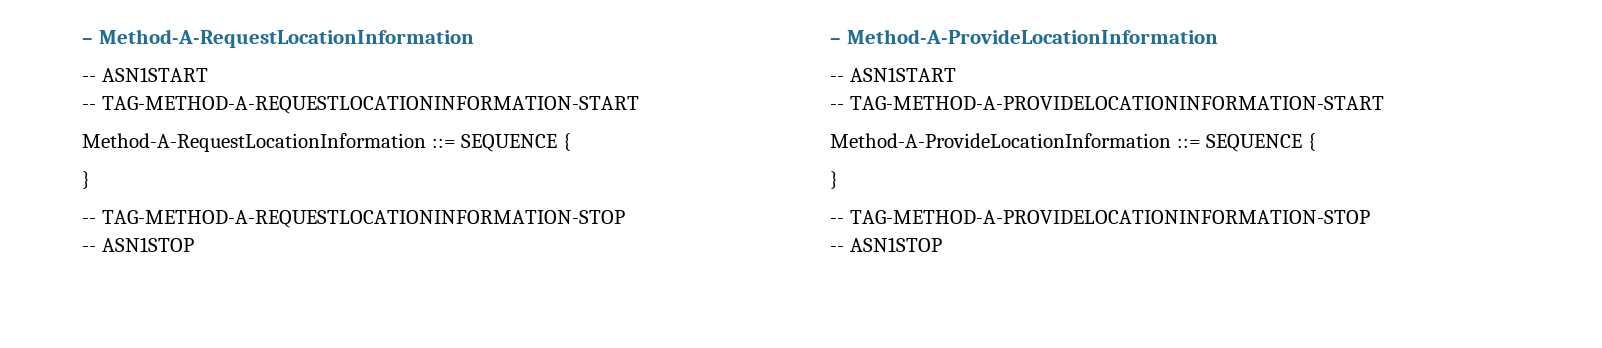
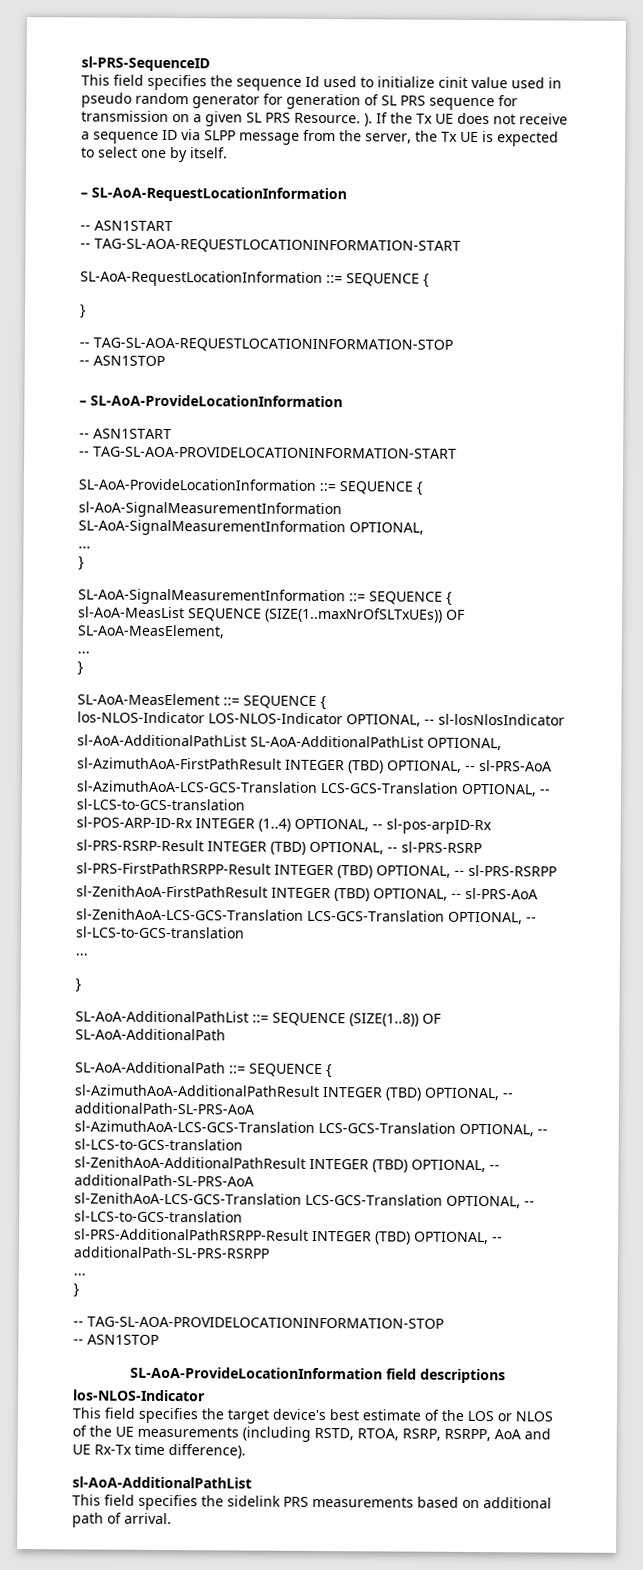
[82,29,474,48] [82,67,208,82] [82,96,639,114] [82,133,571,152] [82,171,90,189] [82,210,625,228] – Method-A-RequestLocationInformation // -- ASN1START // -- TAG-METHOD-A-REQUESTLOCATIONINFORMATION-START // Method-A-RequestLocationInformation ::= SEQUENCE { // } // -- TAG-METHOD-A-REQUESTLOCATIONINFORMATION-STOP -> [81,56,210,72] [81,74,562,91] [81,92,518,111] [81,110,568,127] [81,129,559,147] [81,146,228,163] [80,186,347,203] [80,220,173,232] [80,238,461,254] [80,270,429,288] [80,304,86,319] [79,337,453,353] sl-PRS-SequenceID // This field specifies the sequence Id used to initialize cinit value used in pseudo random generator for generation of SL PRS sequence for transmission on a given SL PRS Resource. ). If the Tx UE does not receive a sequence ID via SLPP message from the server, the Tx UE is expected to select one by itself. // – SL-AoA-RequestLocationInformation // -- ASN1START // -- TAG-SL-AOA-REQUESTLOCATIONINFORMATION-START // SL-AoA-RequestLocationInformation ::= SEQUENCE { // } // -- TAG-SL-AOA-REQUESTLOCATIONINFORMATION-STOP
[846,29,1218,44] [830,67,956,82] [830,96,1384,110] [830,133,1316,152] [830,171,838,189] [830,210,1370,224] [830,237,942,252] Method-A-ProvideLocationInformation // -- ASN1START // -- TAG-METHOD-A-PROVIDELOCATIONINFORMATION-START // Method-A-ProvideLocationInformation ::= SEQUENCE { // } // -- TAG-METHOD-A-PROVIDELOCATIONINFORMATION-STOP // -- ASN1STOP -> [90,394,343,408] [79,428,172,440] [79,446,457,459] [78,478,422,496] [78,501,342,519] [78,519,424,537] [78,546,91,549] [78,556,84,571] [78,588,452,606] [78,606,465,623] [77,624,225,639] [77,651,90,654] [77,661,83,676] [77,693,326,711] [77,711,565,727] [77,734,502,751] [77,757,552,774] [76,780,550,797] [76,798,245,811] [76,816,492,835] [76,839,482,855] [76,862,557,879] [76,885,538,902] [76,908,537,925] [76,926,245,939] [75,953,88,956] [75,978,81,993] [75,1010,441,1027] [75,1028,226,1041] [75,1061,332,1079] [74,1084,514,1101] [74,1102,254,1115] [74,1120,548,1137] [74,1138,243,1151] [74,1156,500,1173] [74,1174,254,1187] [74,1192,535,1209] [74,1210,243,1223] [74,1228,503,1245] [73,1246,270,1259] [73,1273,86,1276] [73,1283,79,1298] [73,1316,444,1329] [73,1334,159,1345] [130,1366,506,1384] [73,1389,206,1402] [72,1407,553,1424] [72,1425,551,1442] [72,1443,246,1459] [72,1476,252,1489] [72,1494,552,1511] [72,1512,172,1528] SL-AoA-ProvideLocationInformation // -- ASN1START // -- TAG-SL-AOA-PROVIDELOCATIONINFORMATION-START // SL-AoA-ProvideLocationInformation ::= SEQUENCE { // sl-AoA-SignalMeasurementInformation SL-AoA-SignalMeasurementInformation OPTIONAL, // ... // } // SL-AoA-SignalMeasurementInformation ::= SEQUENCE { // sl-AoA-MeasList SEQUENCE (SIZE(1..maxNrOfSLTxUEs)) OF SL-AoA-MeasElement, // ... // } // SL-AoA-MeasElement ::= SEQUENCE { // los-NLOS-Indicator LOS-NLOS-Indicator OPTIONAL, -- sl-losNlosIndicator // sl-AoA-AdditionalPathList SL-AoA-AdditionalPathList OPTIONAL, // sl-AzimuthAoA-FirstPathResult INTEGER (TBD) OPTIONAL, -- sl-PRS-AoA // sl-AzimuthAoA-LCS-GCS-Translation LCS-GCS-Translation OPTIONAL, -- sl-LCS-to-GCS-translation // sl-POS-ARP-ID-Rx INTEGER (1..4) OPTIONAL, -- sl-pos-arpID-Rx // sl-PRS-RSRP-Result INTEGER (TBD) OPTIONAL, -- sl-PRS-RSRP // sl-PRS-FirstPathRSRPP-Result INTEGER (TBD) OPTIONAL, -- sl-PRS-RSRPP // sl-ZenithAoA-FirstPathResult INTEGER (TBD) OPTIONAL, -- sl-PRS-AoA // sl-ZenithAoA-LCS-GCS-Translation LCS-GCS-Translation OPTIONAL, -- sl-LCS-to-GCS-translation // ... // } // SL-AoA-AdditionalPathList ::= SEQUENCE (SIZE(1..8)) OF SL-AoA-AdditionalPath // SL-AoA-AdditionalPath ::= SEQUENCE { // sl-AzimuthAoA-AdditionalPathResult INTEGER (TBD) OPTIONAL, -- additionalPath-SL-PRS-AoA // sl-AzimuthAoA-LCS-GCS-Translation LCS-GCS-Translation OPTIONAL, -- sl-LCS-to-GCS-translation // sl-ZenithAoA-AdditionalPathResult INTEGER (TBD) OPTIONAL, -- additionalPath-SL-PRS-AoA // sl-ZenithAoA-LCS-GCS-Translation LCS-GCS-Translation OPTIONAL, -- sl-LCS-to-GCS-translation // sl-PRS-AdditionalPathRSRPP-Result INTEGER (TBD) OPTIONAL, -- additionalPath-SL-PRS-RSRPP // ... // } // -- TAG-SL-AOA-PROVIDELOCATIONINFORMATION-STOP // -- ASN1STOP // SL-AoA-ProvideLocationInformation field descriptions // los-NLOS-Indicator // This field specifies the target device's best estimate of the LOS or NLOS of the UE measurements (including RSTD, RTOA, RSRP, RSRPP, AoA and UE Rx-Tx time difference). // sl-AoA-AdditionalPathList // This field specifies the sidelink PRS measurements based on additional path of arrival.

